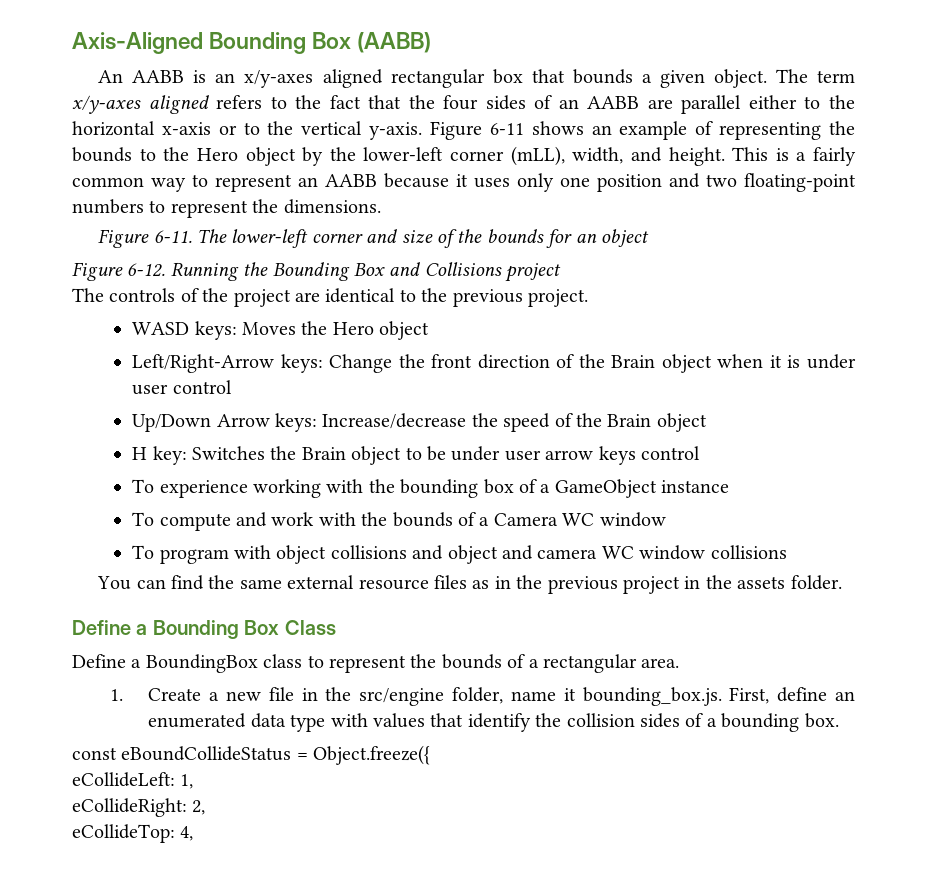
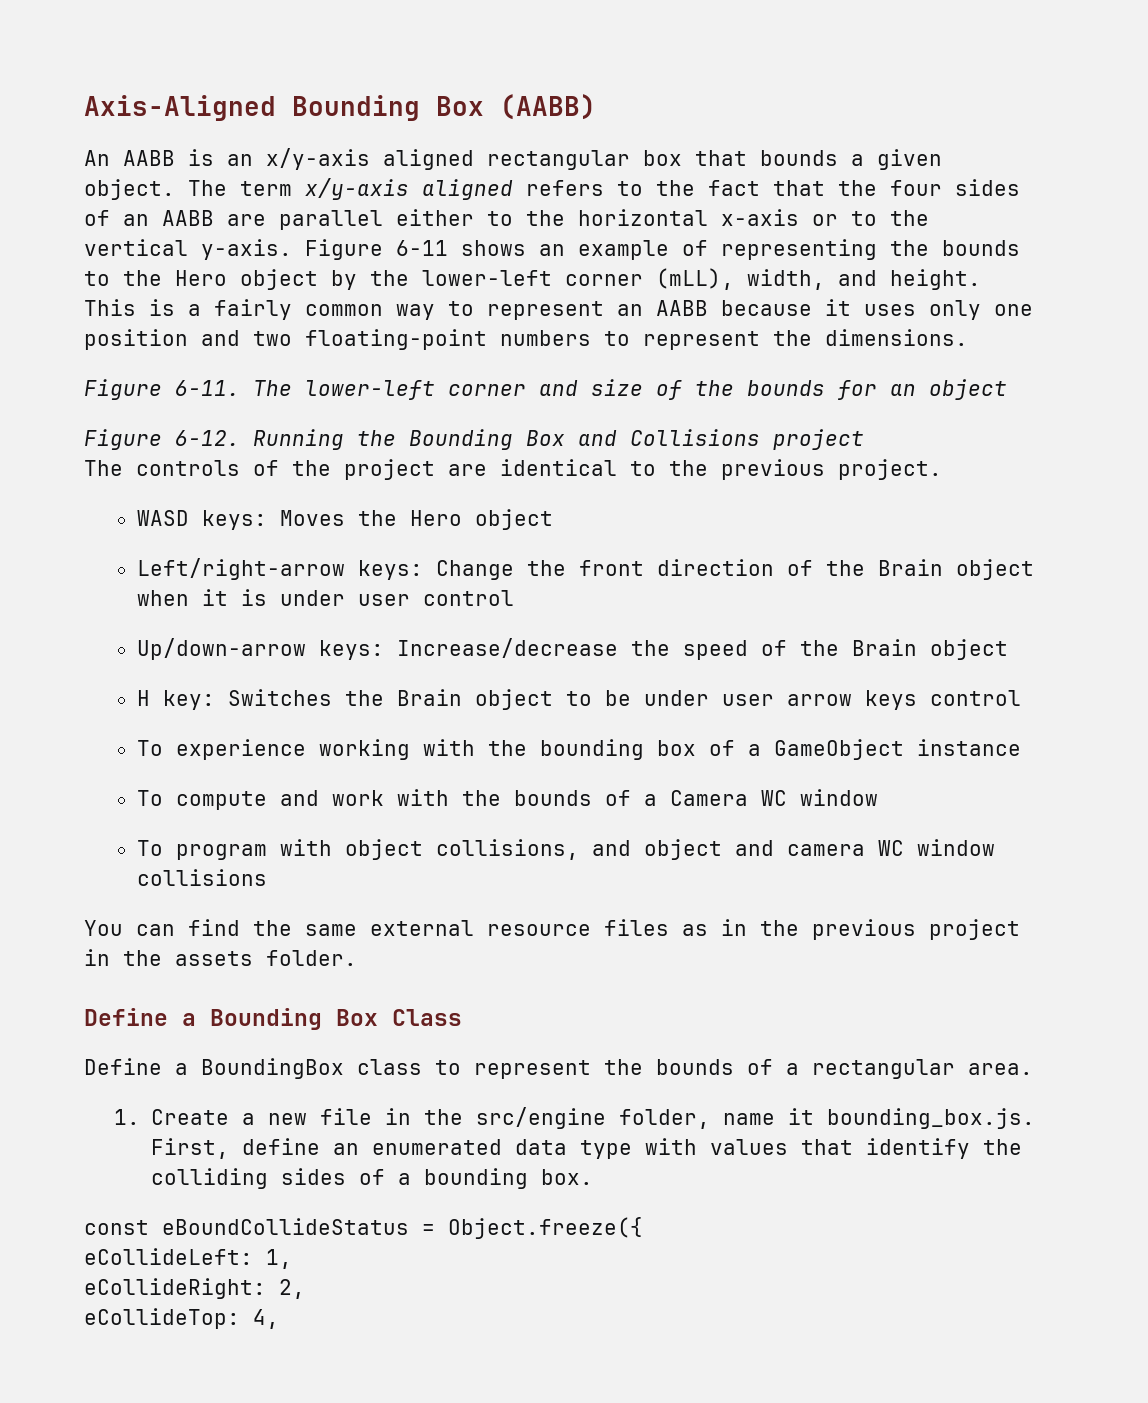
[244,70,314,88] x/y-axes -> [266,148,370,170] x/y-axis
[72,95,141,114] x/y-axes -> [305,178,409,200] x/y-axis
[132,354,275,373] Left/Right-Arrow -> [136,558,345,580] Left/right-arrow
[132,414,270,432] Up/Down Arrow -> [136,638,306,660] Up/down-arrow
[330,545,407,559] collisions -> [435,839,579,860] collisions,
[566,713,635,727] collision -> [150,1168,268,1189] colliding

